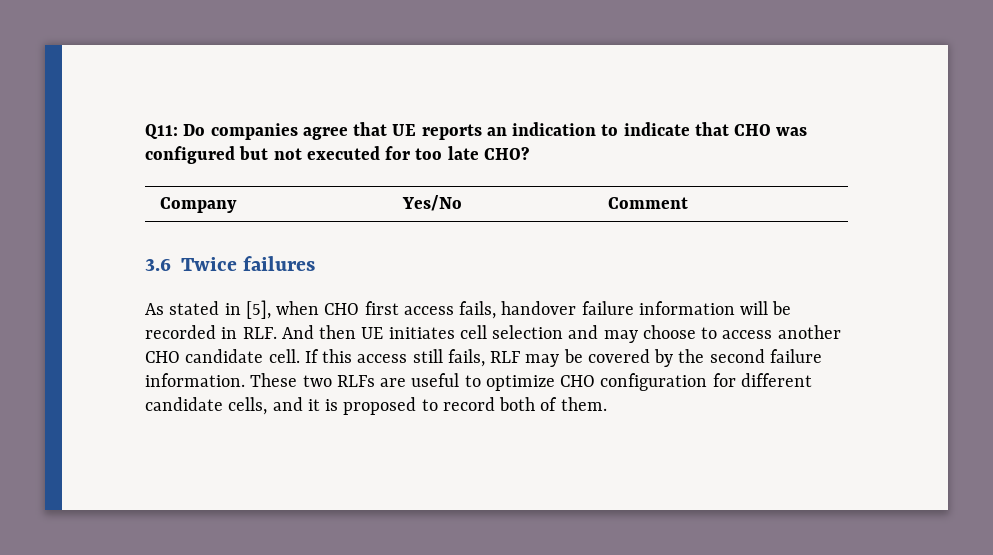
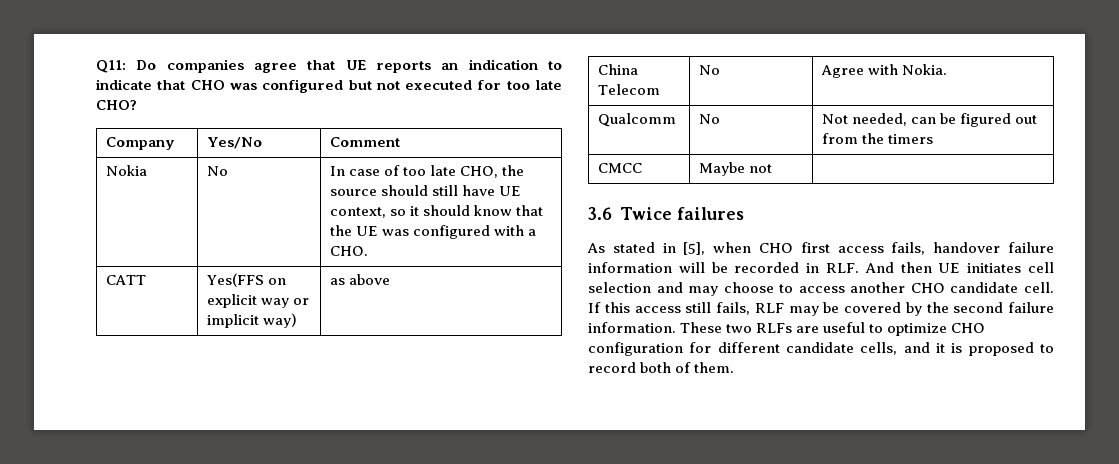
(688, 203) none -> [105,165,147,176] [206,166,228,176] [329,165,525,178] [329,185,521,196] [329,205,544,218] [329,225,537,239] [329,246,368,256] [105,275,146,285] [206,273,286,287] [206,294,309,308] [206,313,297,328] [329,274,390,285] [597,64,638,75] [597,84,660,95] [698,65,720,75] [820,64,947,78] [597,113,676,127] [698,114,720,124] [821,113,1038,127] [821,133,933,144] [597,163,642,173] [698,162,772,176] // Nokia | No | In case of too late CHO, the source should still have UE context, so it should know that the UE was configured with a CHO. // CATT | Yes(FFS on explicit way or implicit way) | as above // China Telecom | No | Agree with Nokia. // Qualcomm | No | Not needed, can be figured out from the timers // CMCC | Maybe not |

